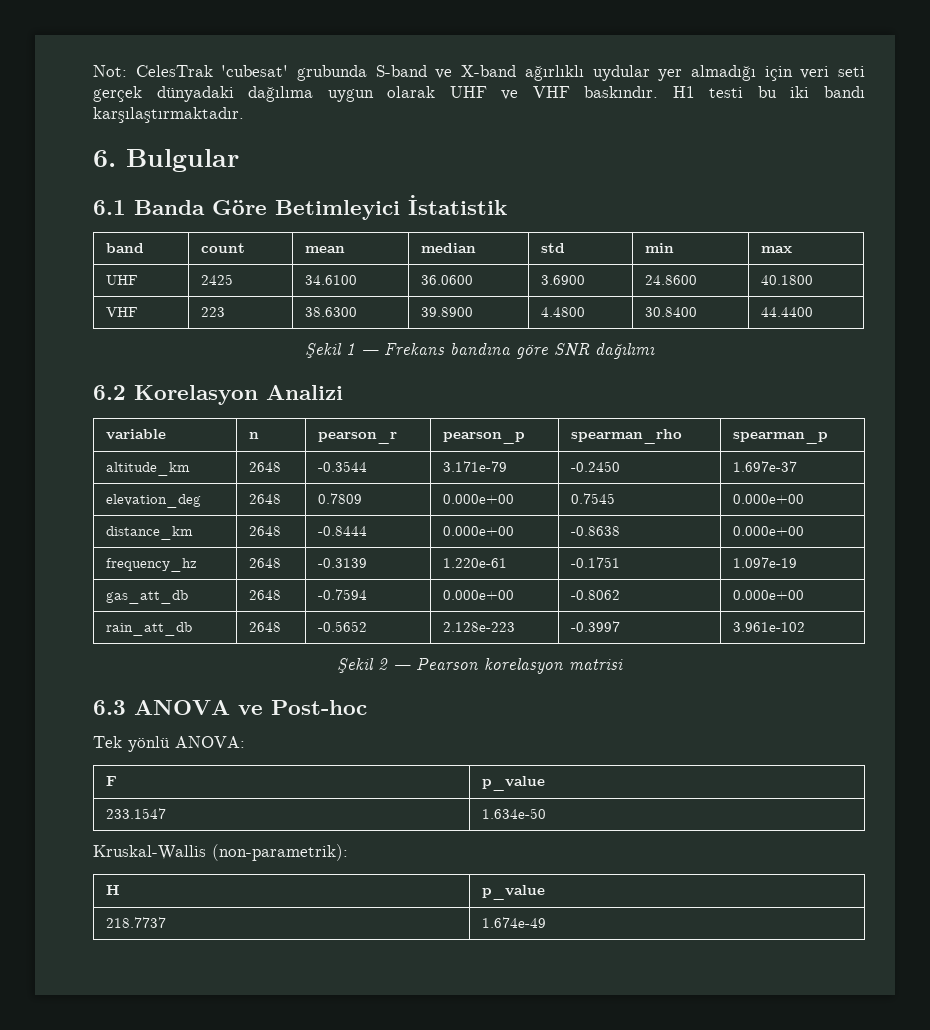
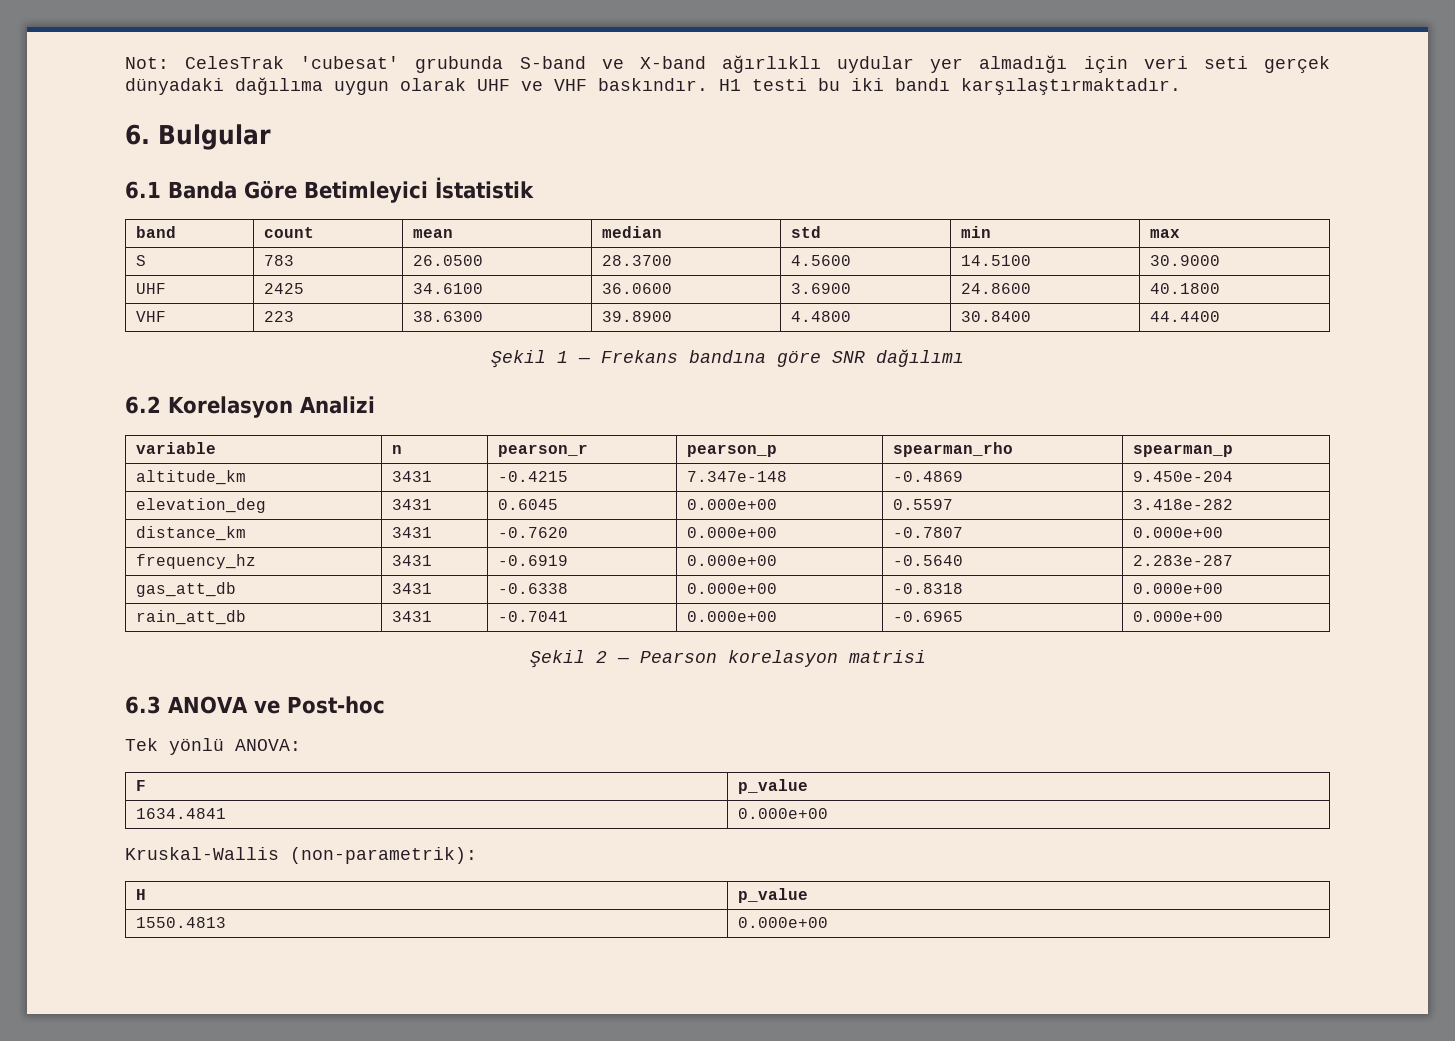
(793, 249) none -> [135,255,146,266] [263,255,294,266] [412,255,483,266] [601,255,672,266] [790,255,851,266] [960,255,1031,266] [1149,255,1220,266] // S | 783 | 26.0500 | 28.3700 | 4.5600 | 14.5100 | 30.9000
[249,462,282,472] [318,461,368,472] [443,461,508,472] [571,461,621,472] [733,461,798,472] 2648 | -0.3544 | 3.171e-79 | -0.2450 | 1.697e-37 -> [391,471,432,482] [497,471,568,482] [686,471,787,482] [892,471,963,482] [1132,471,1233,482] 3431 | -0.4215 | 7.347e-148 | -0.4869 | 9.450e-204
[249,494,282,504] [318,493,363,504] [443,494,515,504] [571,493,616,504] [733,494,805,504] 2648 | 0.7809 | 0.000e+00 | 0.7545 | 0.000e+00 -> [391,499,432,510] [497,499,558,510] [686,499,777,510] [892,499,953,510] [1132,499,1233,510] 3431 | 0.6045 | 0.000e+00 | 0.5597 | 3.418e-282
[249,526,282,536] [318,526,368,536] [443,526,515,536] [571,526,621,536] 2648 | -0.8444 | 0.000e+00 | -0.8638 -> [391,527,432,538] [497,527,568,538] [686,527,777,538] [892,527,963,538] 3431 | -0.7620 | 0.000e+00 | -0.7807
[249,558,282,568] [318,558,368,568] [443,558,508,568] [571,557,621,568] [733,557,798,568] 2648 | -0.3139 | 1.220e-61 | -0.1751 | 1.097e-19 -> [391,555,432,566] [497,555,568,566] [686,555,777,566] [892,555,963,566] [1132,555,1233,566] 3431 | -0.6919 | 0.000e+00 | -0.5640 | 2.283e-287
[249,590,282,600] [318,589,368,600] [443,590,515,600] [571,590,621,600] 2648 | -0.7594 | 0.000e+00 | -0.8062 -> [391,583,432,594] [497,583,568,594] [686,583,777,594] [892,583,963,594] 3431 | -0.6338 | 0.000e+00 | -0.8318
[249,622,282,632] [318,621,368,632] [443,622,516,632] [571,621,621,632] [733,622,806,632] 2648 | -0.5652 | 2.128e-223 | -0.3997 | 3.961e-102 -> [391,611,432,622] [497,611,568,622] [686,611,777,622] [892,611,963,622] [1132,611,1223,622] 3431 | -0.7041 | 0.000e+00 | -0.6965 | 0.000e+00
[106,808,167,819] [482,808,547,819] 233.1547 | 1.634e-50 -> [135,808,226,819] [737,808,828,819] 1634.4841 | 0.000e+00
[106,917,167,928] [482,917,547,928] 218.7737 | 1.674e-49 -> [135,917,226,928] [737,917,828,928] 1550.4813 | 0.000e+00

